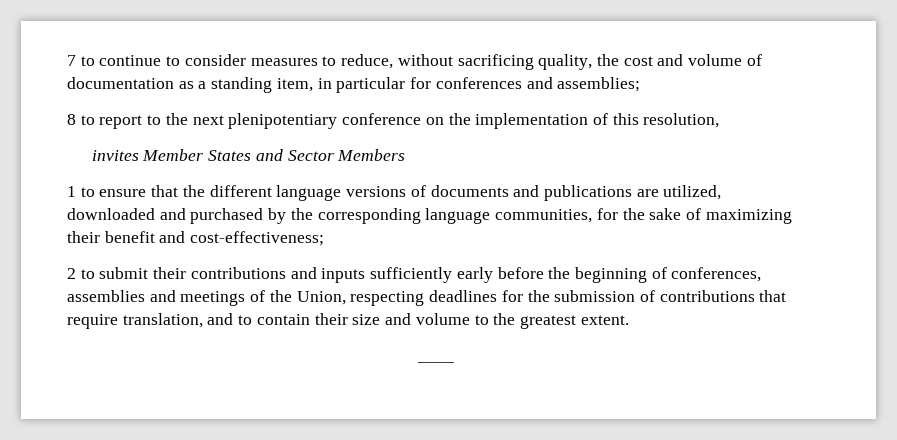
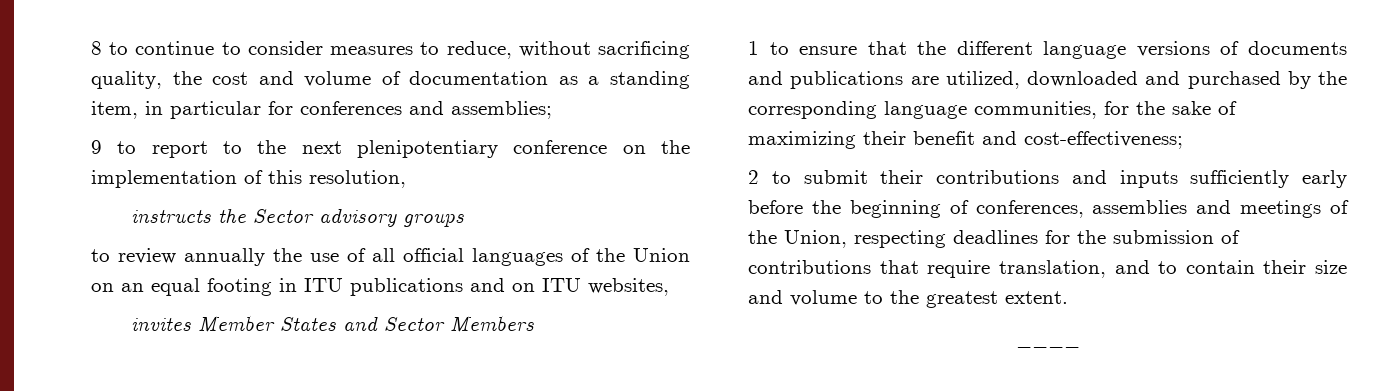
[67,55,76,66] 7 -> [91,41,102,55] 8
[67,114,76,125] 8 -> [91,140,102,154] 9
(720, 120) none -> [130,208,464,227] [91,248,690,266] [91,278,669,296] // instructs the Sector advisory groups // to review annually the use of all official languages of the Union on an equal footing in ITU publications and on ITU websites,

